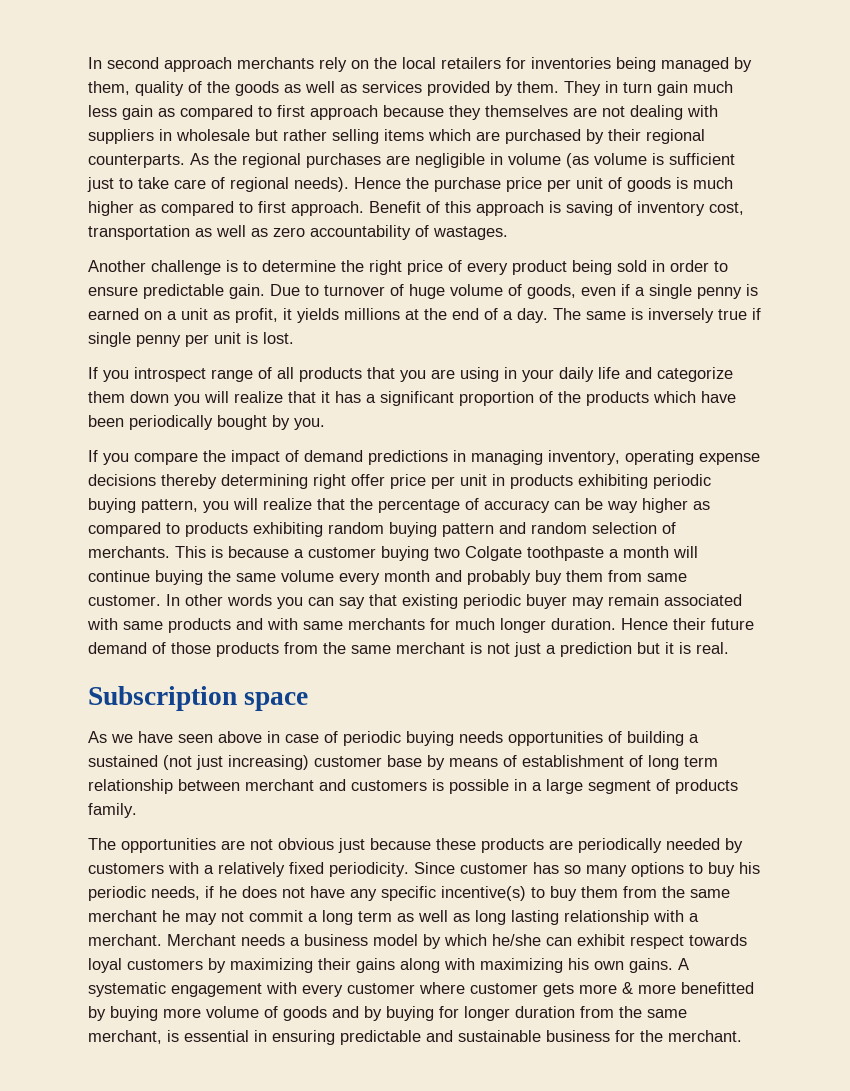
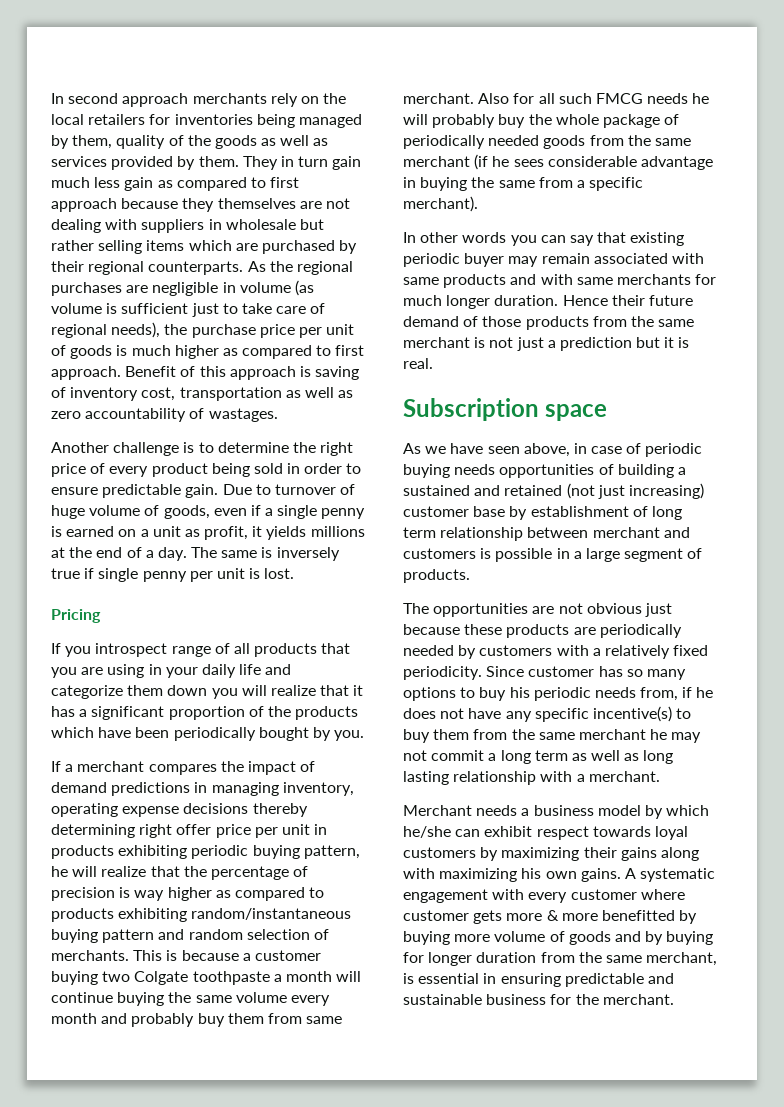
[294,177,401,192] needs). Hence -> [111,322,161,338] needs),
(294, 338) none -> [51,609,101,623] // Pricing
[103,452,198,465] you compare -> [65,761,217,775] a merchant compares
[203,501,229,513] you -> [51,866,68,877] he
[484,498,603,513] accuracy can be -> [51,887,131,901] precision is
[328,522,384,534] random -> [191,908,352,920] random/instantaneous
[88,595,161,606] customer. -> [403,93,710,104] [403,114,680,128] [403,135,691,149] [403,154,713,170] [403,177,644,191] [403,196,478,212] merchant. Also for all such FMCG needs he will probably buy the whole package of periodically needed goods from the same merchant (if he sees considerable advantage in buying the same from a specific merchant). //
[218,731,262,743] above -> [523,443,570,457] above,
(158, 761) none -> [474,485,563,496] and retained
[449,755,517,767] means of -> (528, 513) none
[675,779,738,794] [88,803,137,818] products family. -> [403,569,470,583] products.
[151,886,200,900] needs, -> [594,687,679,701] needs from,
(162, 940) none -> (660, 776) //

